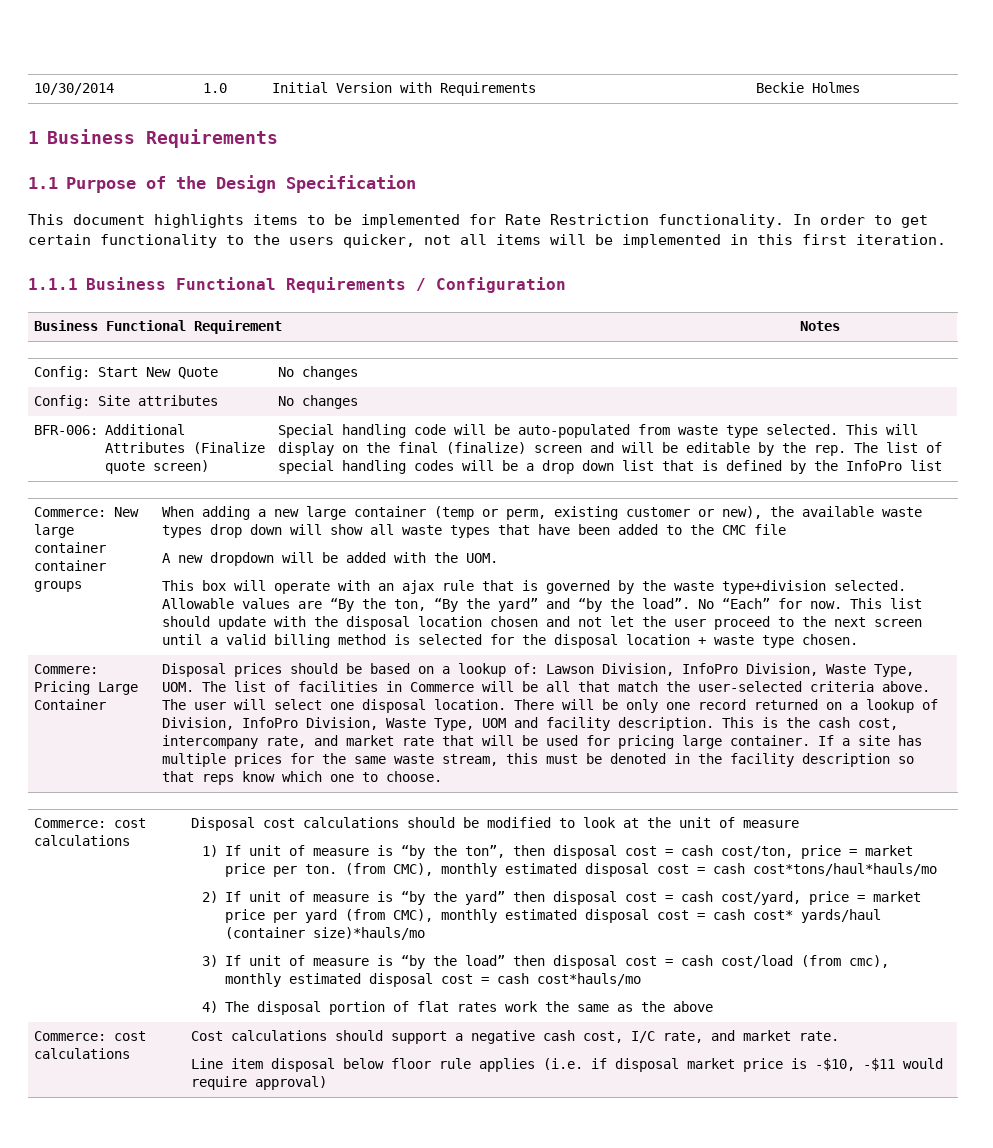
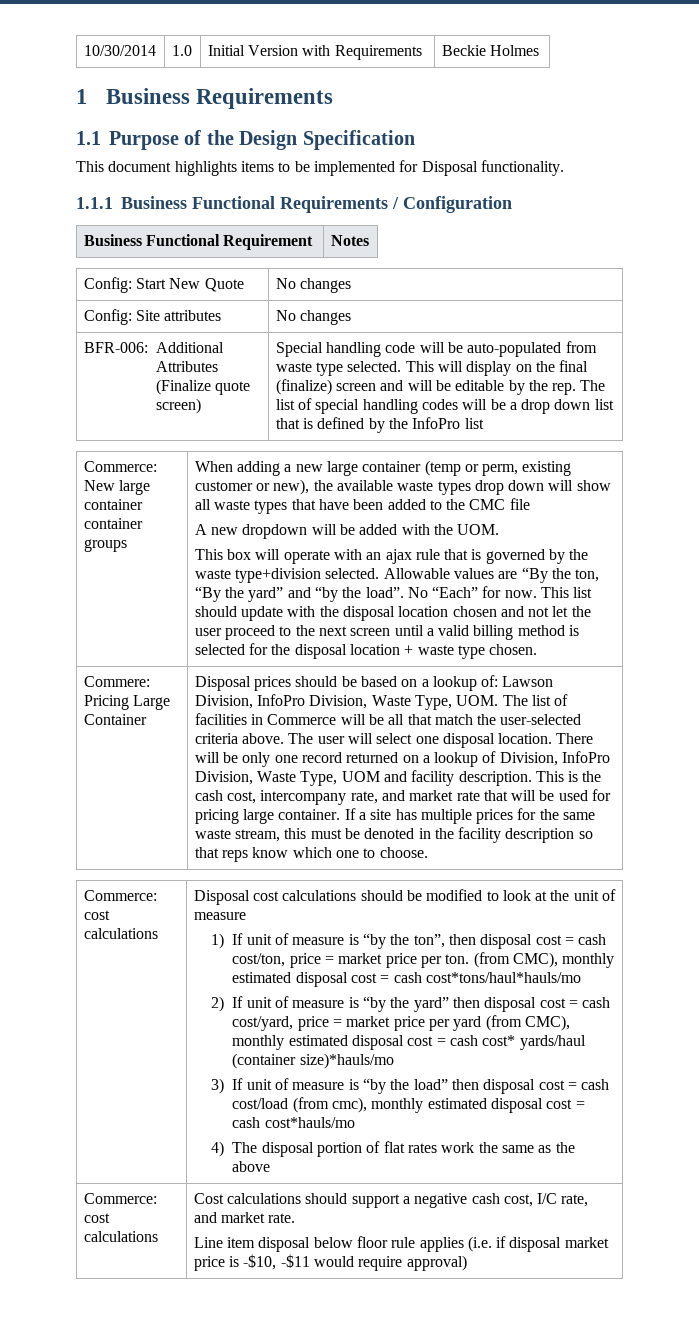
[505,214,649,225] Rate Restriction -> [421,161,478,176] Disposal
[793,214,928,228] [28,234,946,248] In order to get certain functionality to the users quicker, not all items will be implemented in this first iteration. -> (564, 168) none

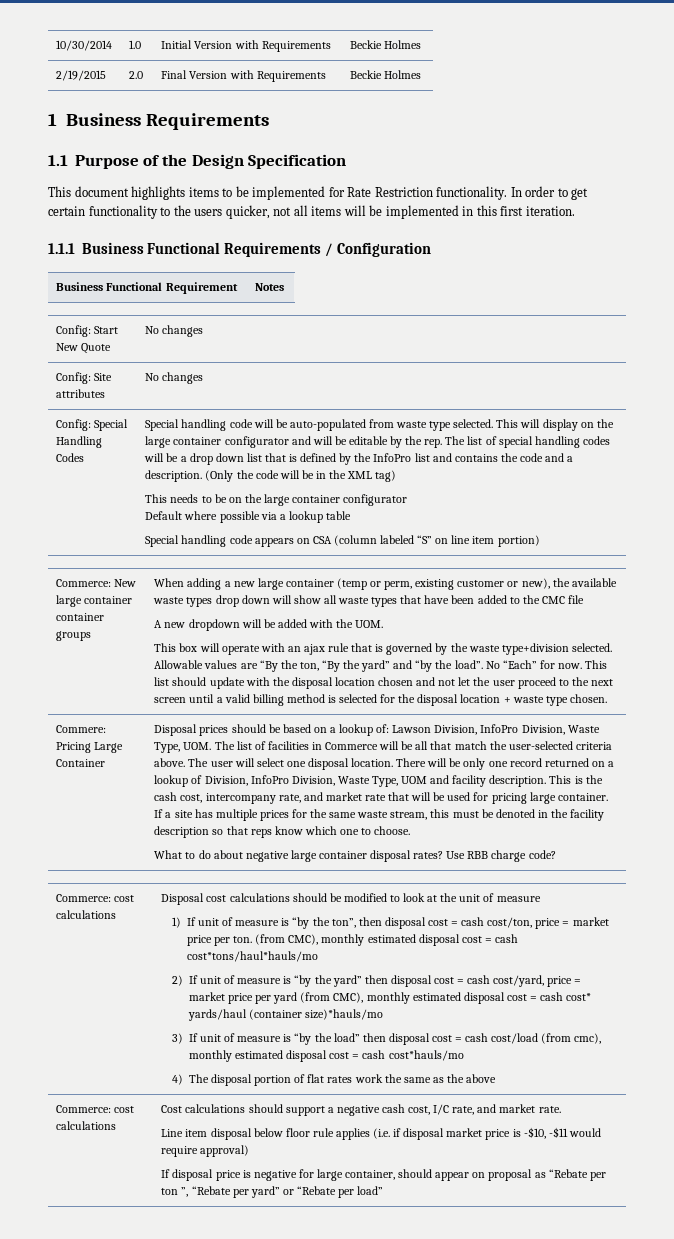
(539, 50) none -> [56,70,107,81] [129,71,144,79] [161,70,326,82] [350,70,422,79] // 2/19/2015 | 2.0 | Final Version with Requirements | Beckie Holmes
[421,161,478,176] Disposal -> [347,187,433,197] Rate Restriction
(564, 168) none -> [510,186,589,200] [48,205,575,219] In order to get certain functionality to the users quicker, not all items will be implemented in this first iteration.
[83,342,224,353] [155,361,218,372] [155,379,250,395] [155,398,201,414] BFR-006: Additional Attributes (Finalize quote screen) -> [56,419,129,431] [56,436,103,448] [56,453,85,462] Config: Special Handling Codes
[559,360,589,372] [275,379,376,395] final (finalize) screen -> [145,436,289,448] large container configurator
(484, 423) none -> [432,453,574,462] [145,470,397,482] [145,494,408,506] [145,511,351,523] [145,535,540,547] and contains the code and a description. (Only the code will be in the XML tag) // This needs to be on the large container configurator // Default where possible via a lookup table // Special handling code appears on CSA (column labeled “S” on line item portion)
(428, 852) none -> [154,850,556,862] // What to do about negative large container disposal rates? Use RBB charge code?
(467, 1263) none -> [161,1169,606,1181] [161,1186,384,1198] // If disposal price is negative for large container, should appear on proposal as “Rebate per ton ”, “Rebate per yard” or “Rebate per load”

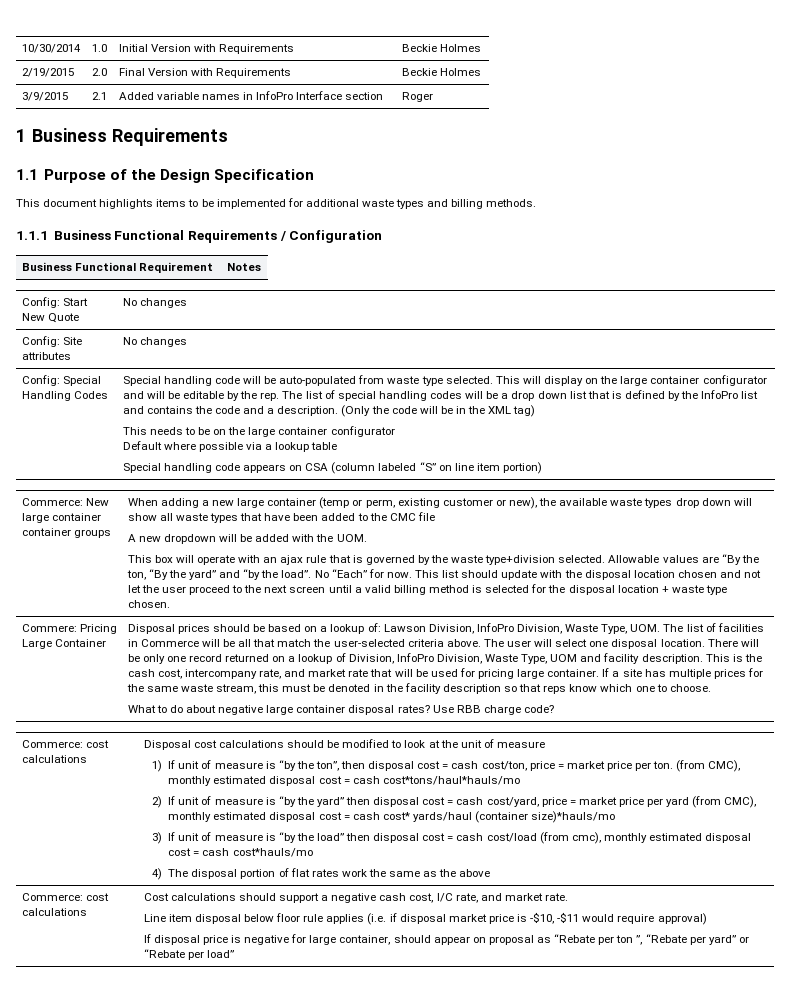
(422, 74) none -> [21,92,68,101] [91,92,107,100] [118,91,384,100] [401,92,433,102] // 3/9/2015 | 2.1 | Added variable names in InfoPro Interface section | Roger
[347,186,589,200] [48,205,575,219] Rate Restriction functionality. In order to get certain functionality to the users quicker, not all items will be implemented in this first iteration. -> [305,199,537,209] additional waste types and billing methods.

